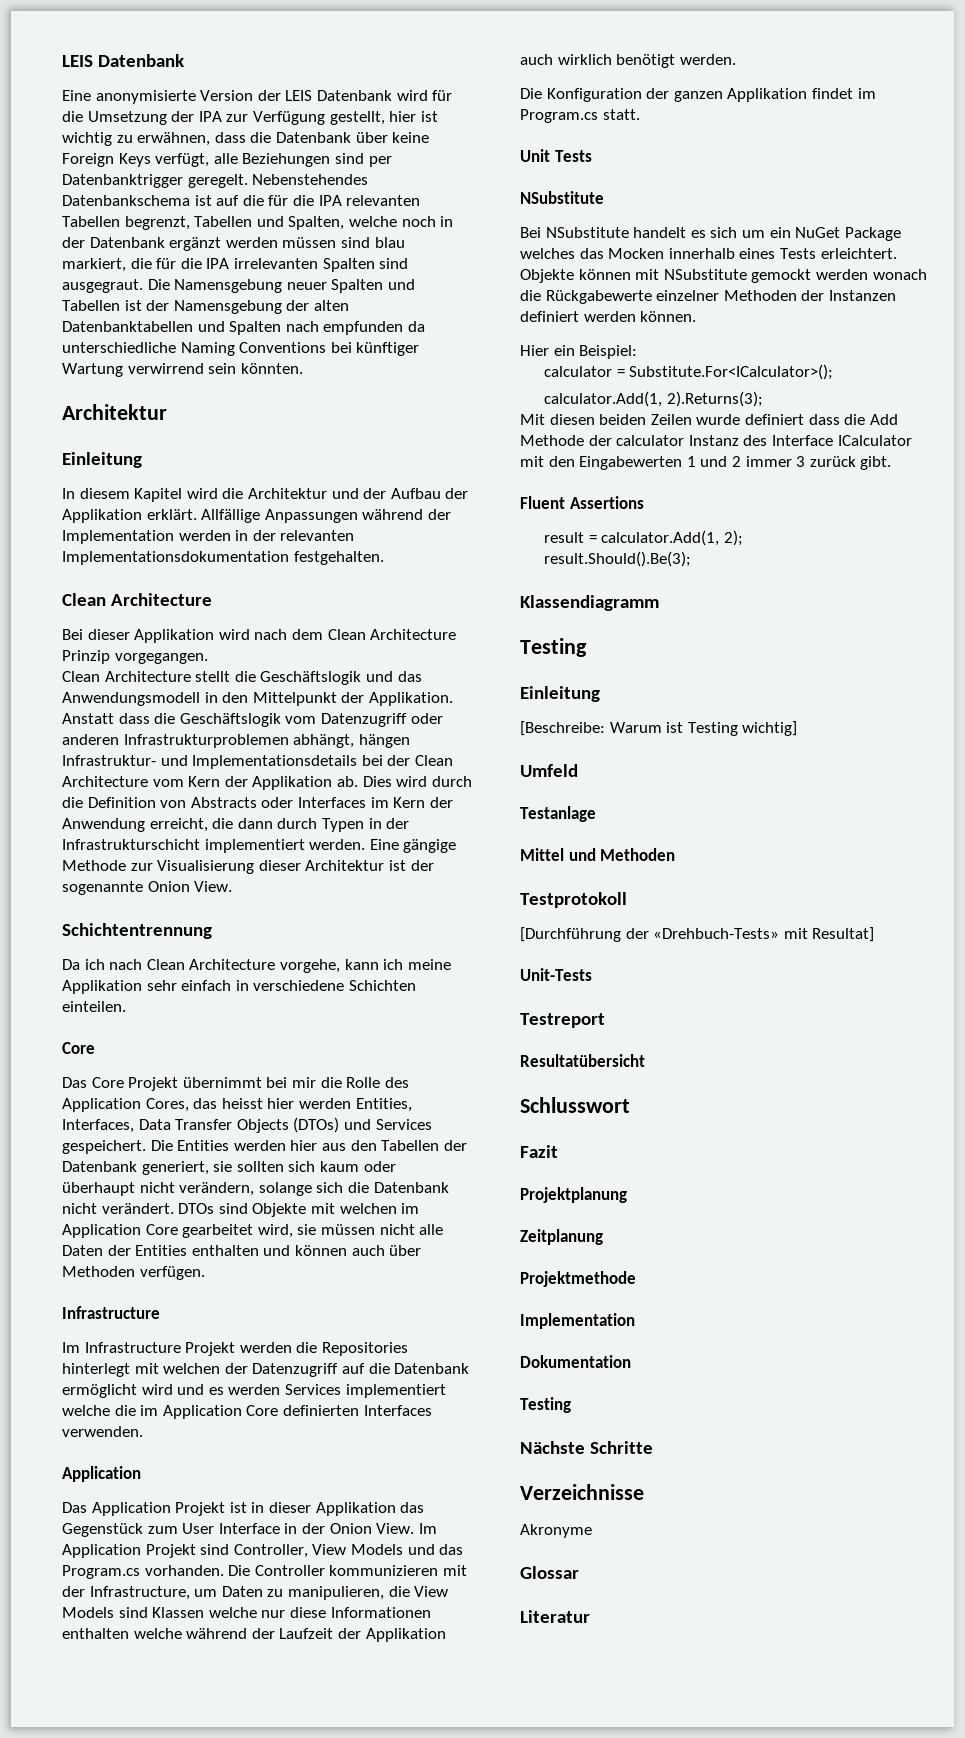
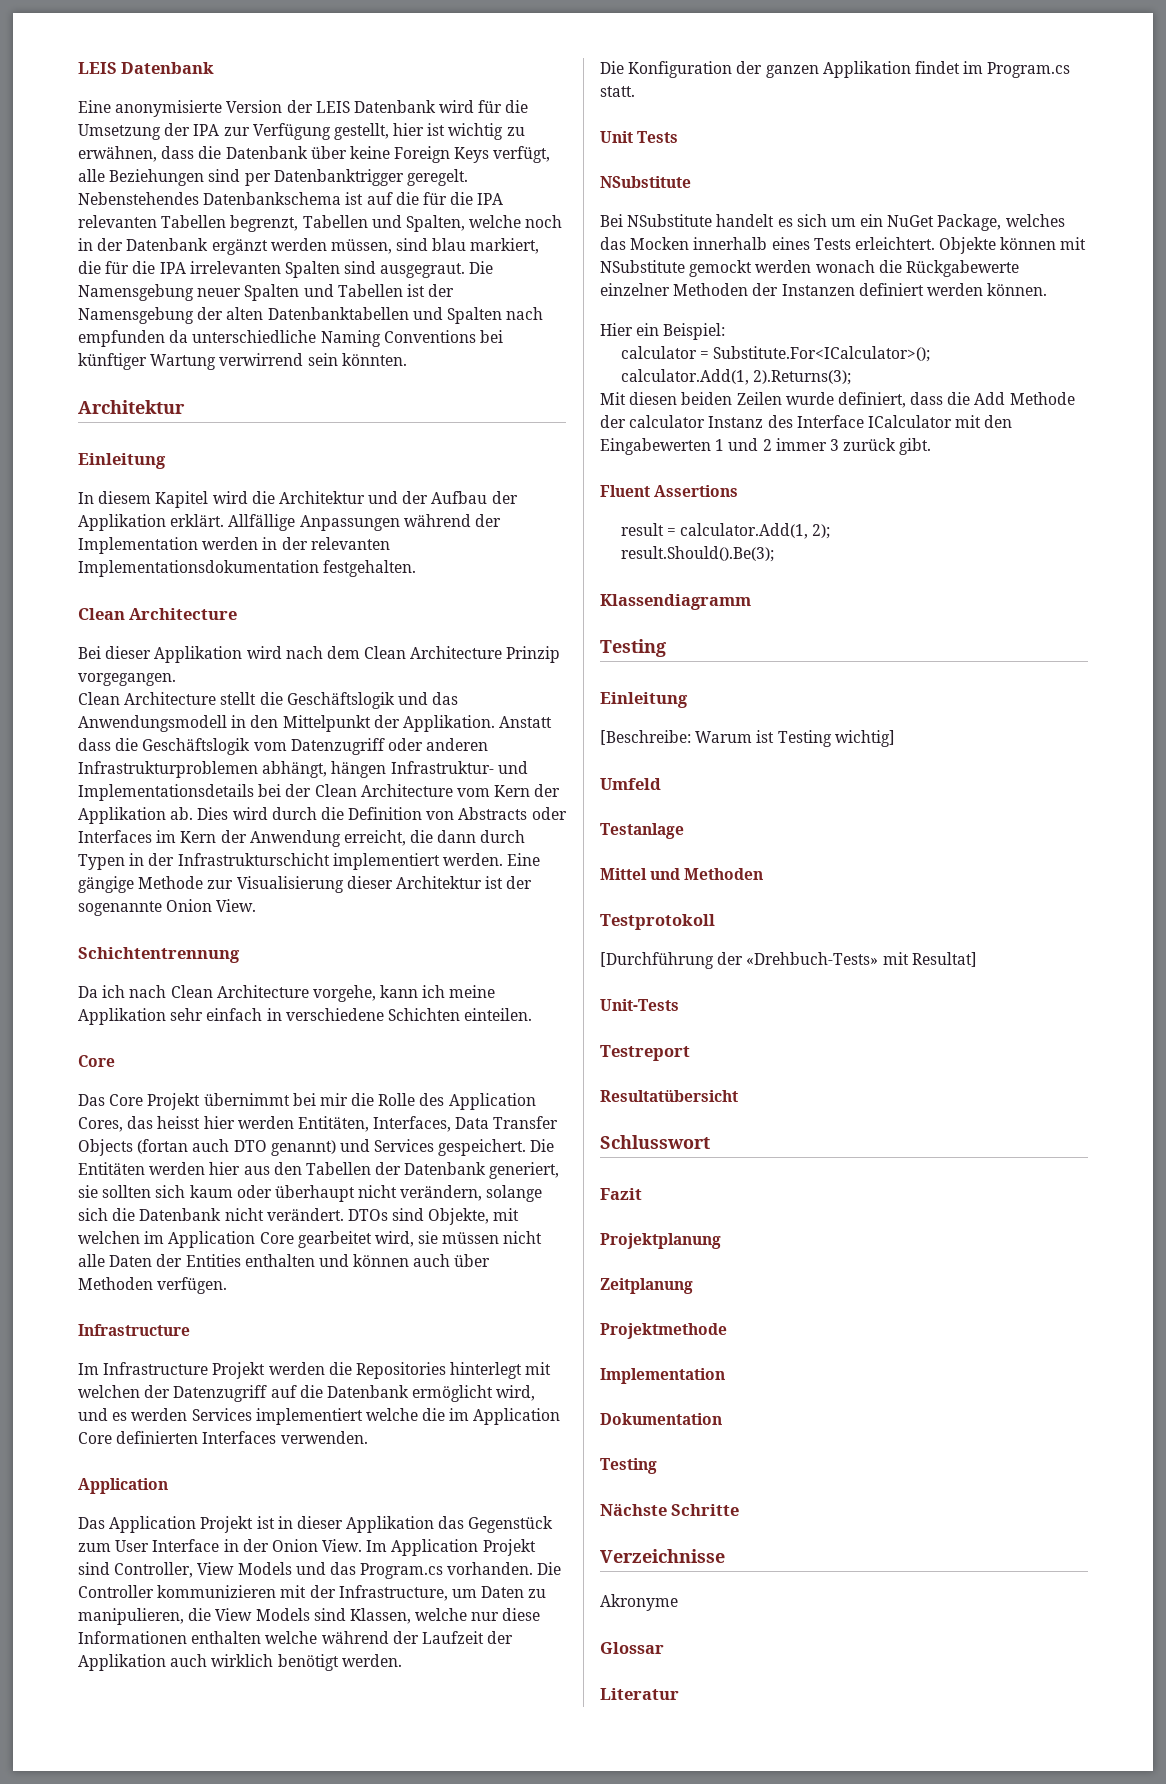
[282,237,337,248] müssen -> [330,239,392,254] müssen,
[355,1098,412,1112] Entities, -> [297,1116,369,1132] Entitäten,
[293,1117,340,1133] (DTOs) -> [137,1139,336,1156] (fortan auch DTO genannt)
[177,1140,230,1151] Entities -> [78,1162,145,1175] Entitäten
[252,1203,307,1217] Objekte -> [428,1208,490,1225] Objekte,
[141,1384,173,1395] wird -> [496,1385,536,1401] wird,
[152,1607,205,1618] Klassen -> [349,1608,411,1624] Klassen,
[844,227,901,241] Package -> [937,214,1002,231] Package,
[744,414,804,425] definiert -> [837,392,906,408] definiert,

